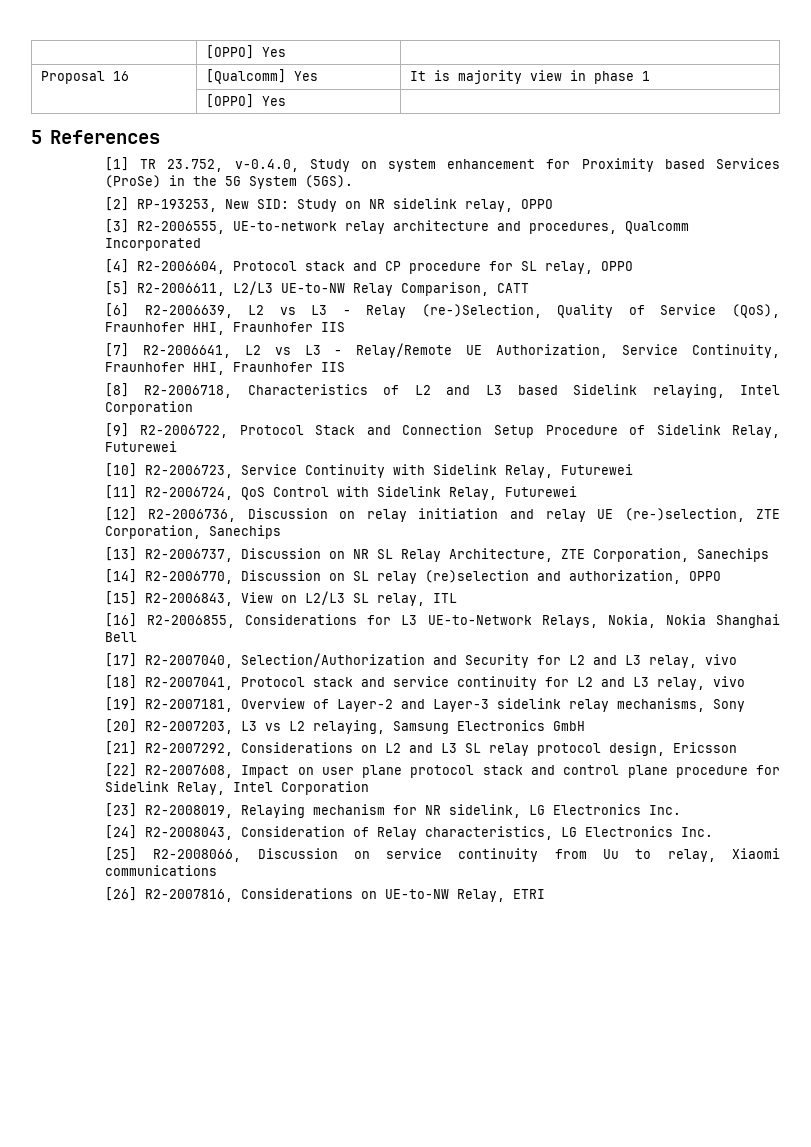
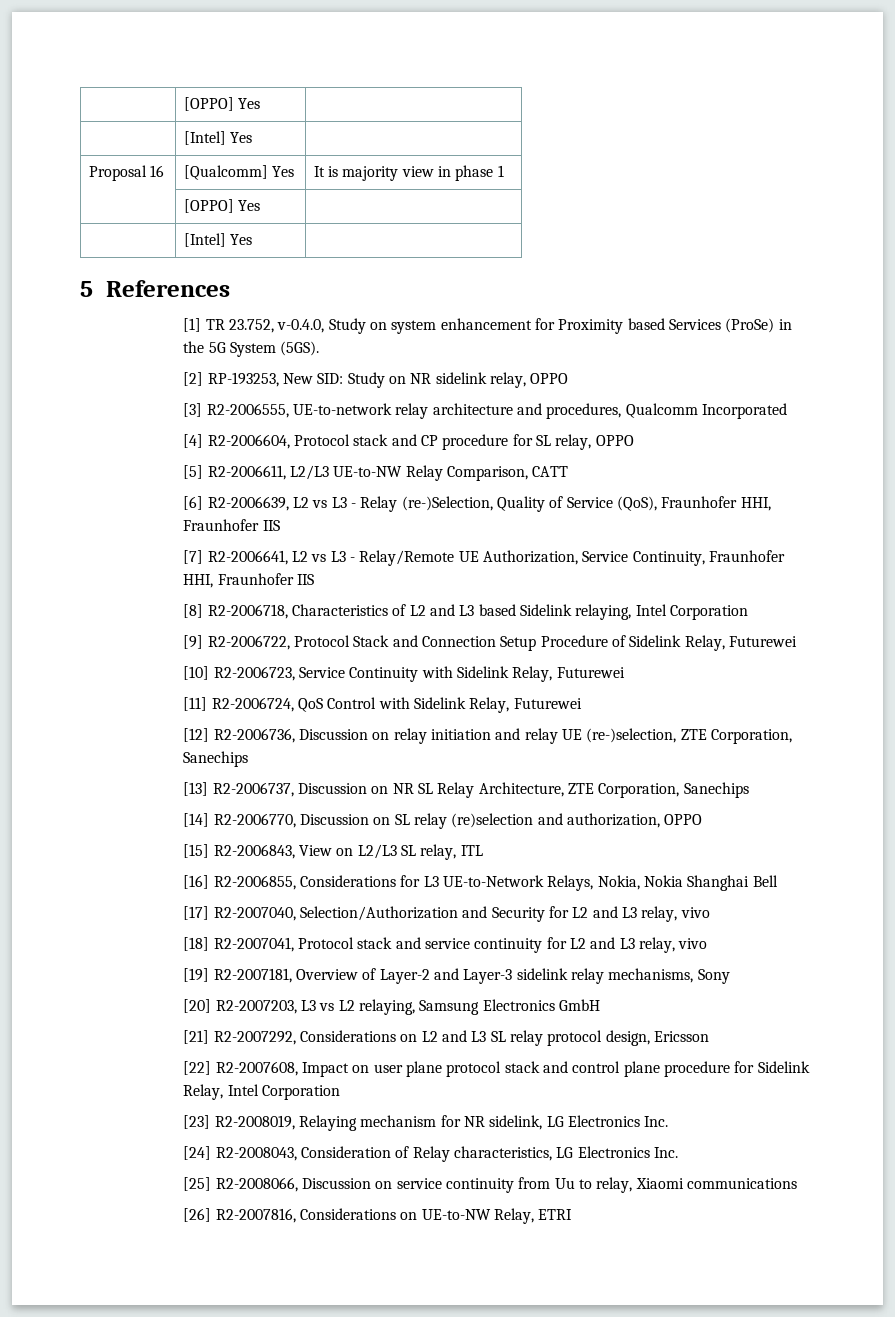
[205,45,286,59] | [OPPO] Yes | -> [183,97,261,111] [183,131,253,145] | [OPPO] Yes | // | [Intel] Yes |
(286, 101) none -> [183,233,253,247] // | [Intel] Yes |

